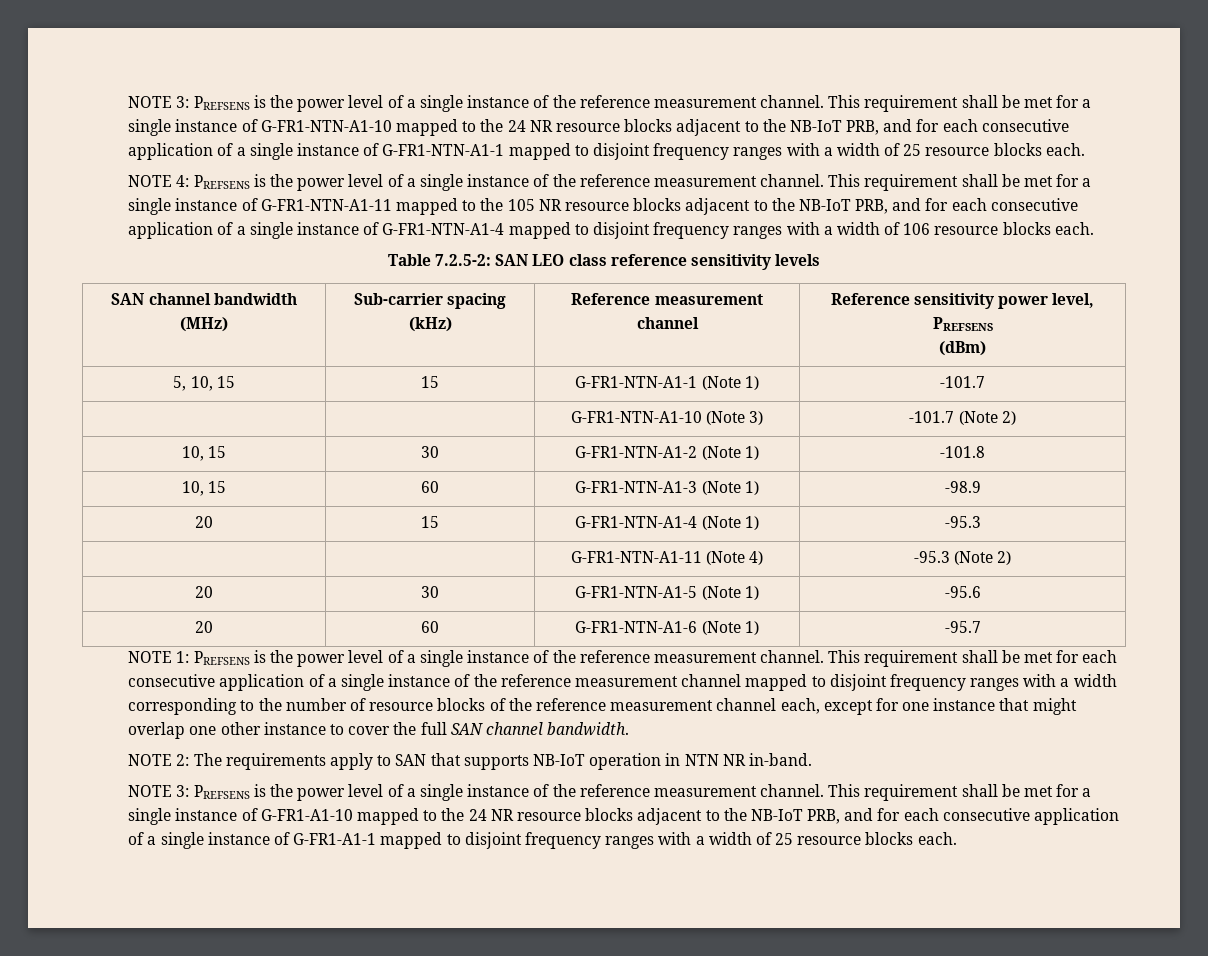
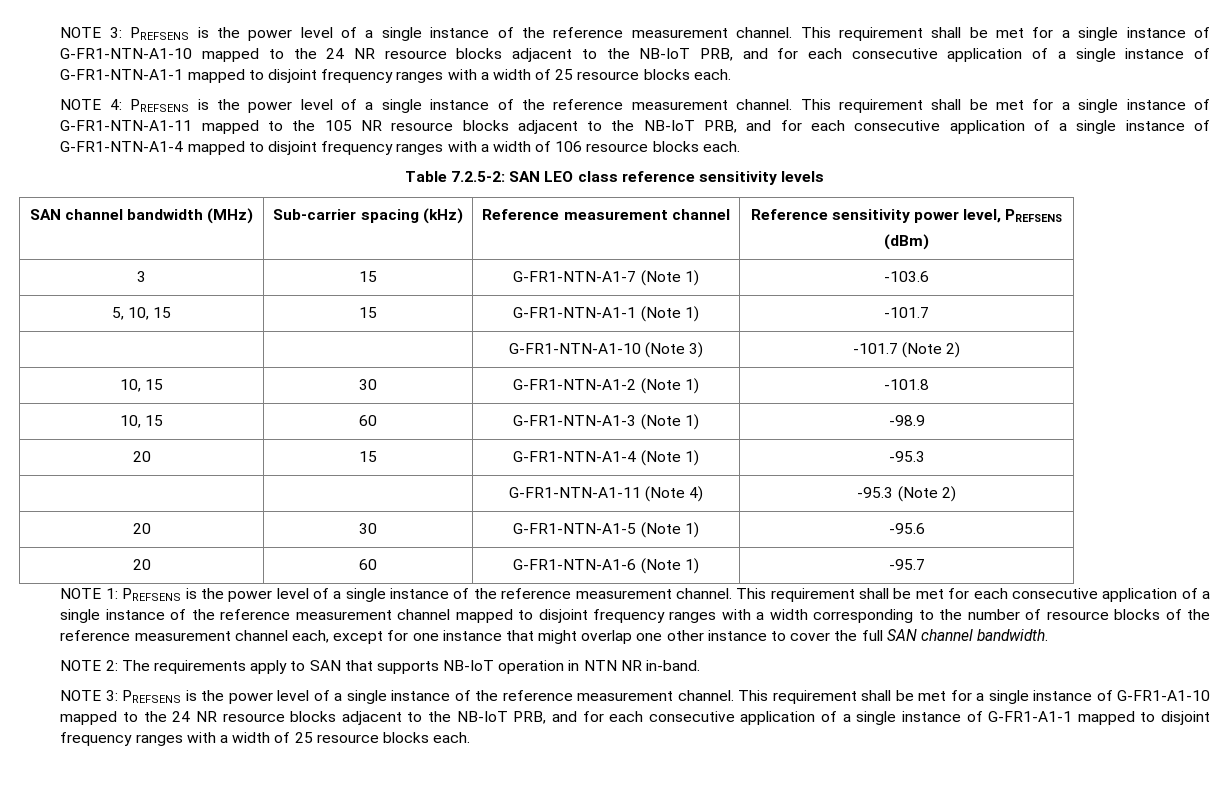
(986, 348) none -> [137,271,146,282] [359,271,377,282] [513,270,699,286] [884,271,929,282] // 3 | 15 | G-FR1-NTN-A1-7 (Note 1) | -103.6

